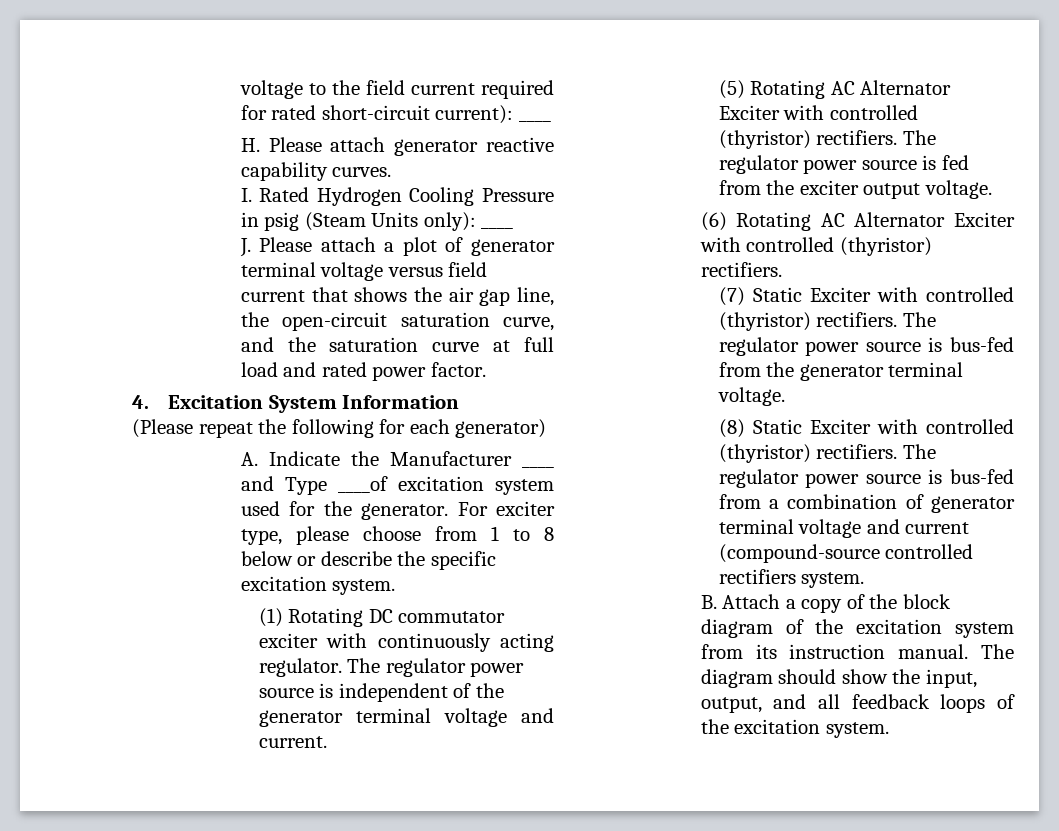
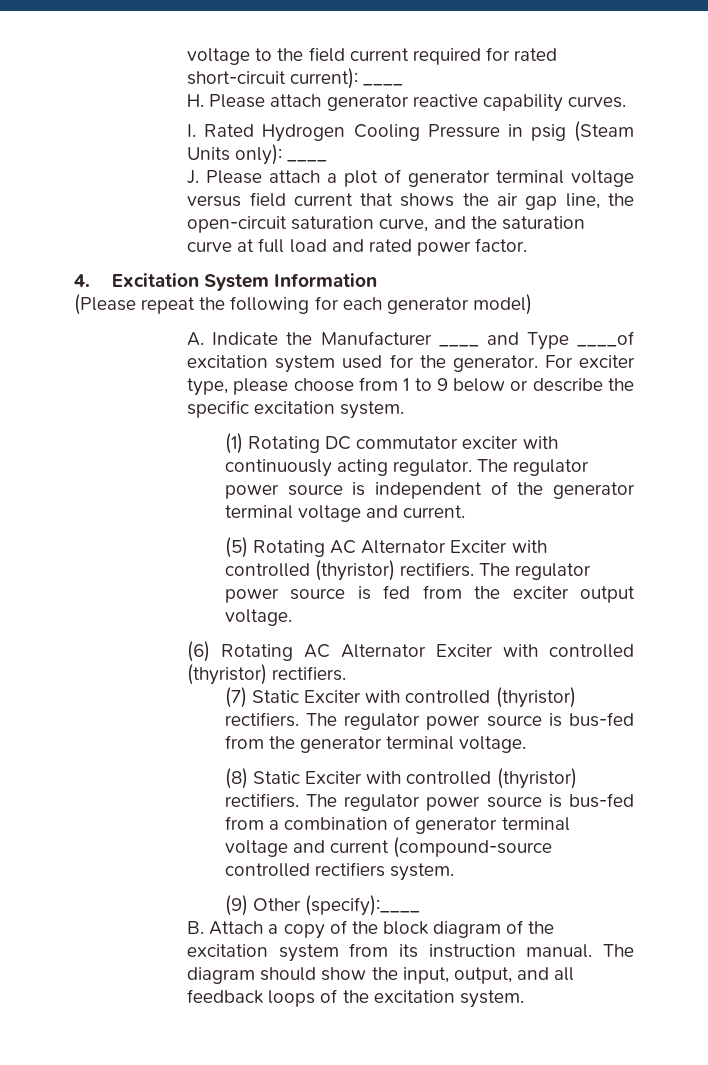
[455,419,547,438] generator) -> [386,294,532,315] generator model)
[544,527,554,541] 8 -> [436,378,448,391] 9
(865, 580) none -> [224,895,421,916] // (9) Other (specify):____

